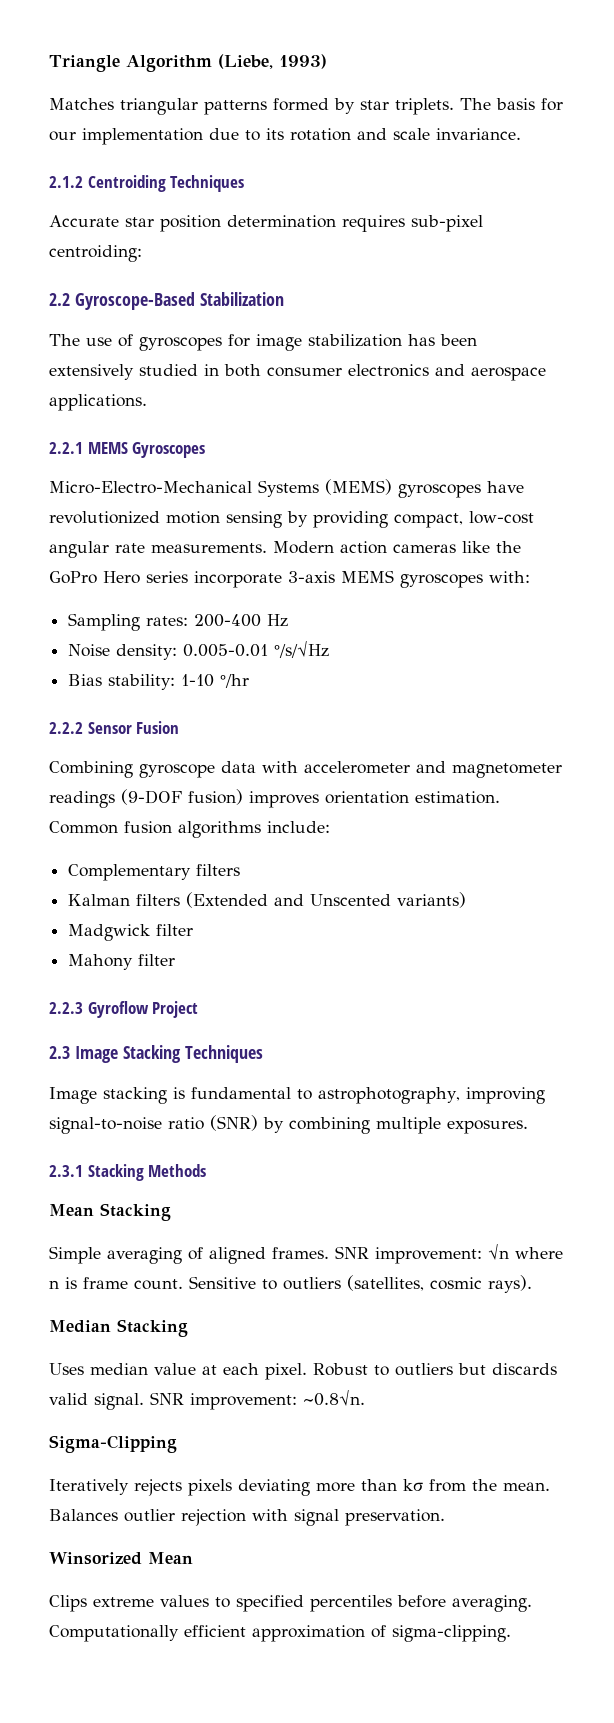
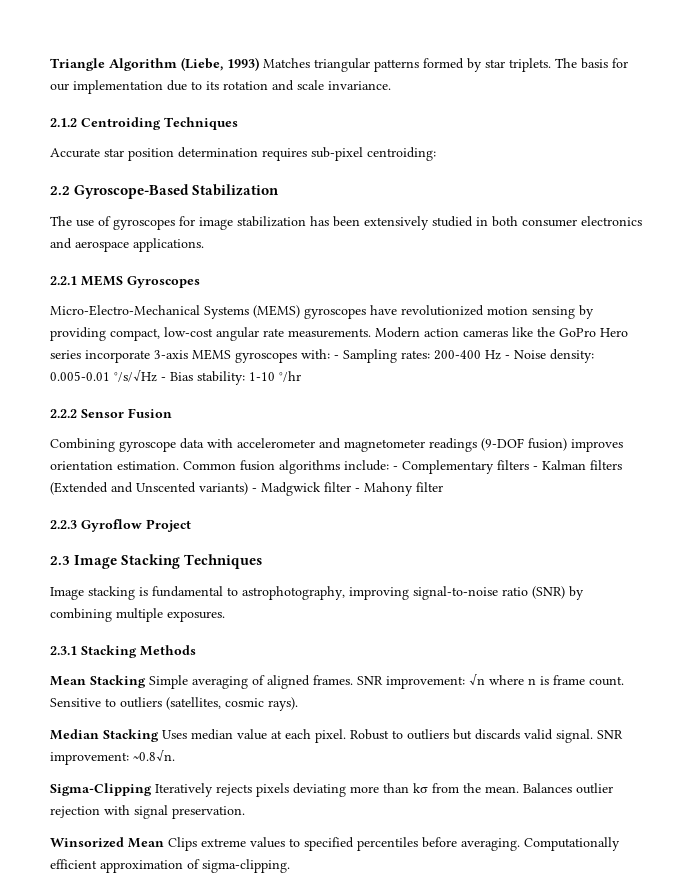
(327, 61) // -> (259, 64) none
(530, 577) // -> [334,355,339,359] -
(289, 620) // -> [505,355,510,359] -
(330, 649) // -> [161,377,166,381] -
(330, 827) // -> [393,466,398,470] -
(241, 870) // -> [533,466,538,470] -
(467, 900) // -> [252,488,257,492] -
(194, 930) // -> [355,488,360,492] -
(171, 1212) // -> (146, 681) none
(188, 1328) // -> (159, 735) none
(177, 1444) // -> (152, 789) none
(193, 1558) // -> (164, 843) none

